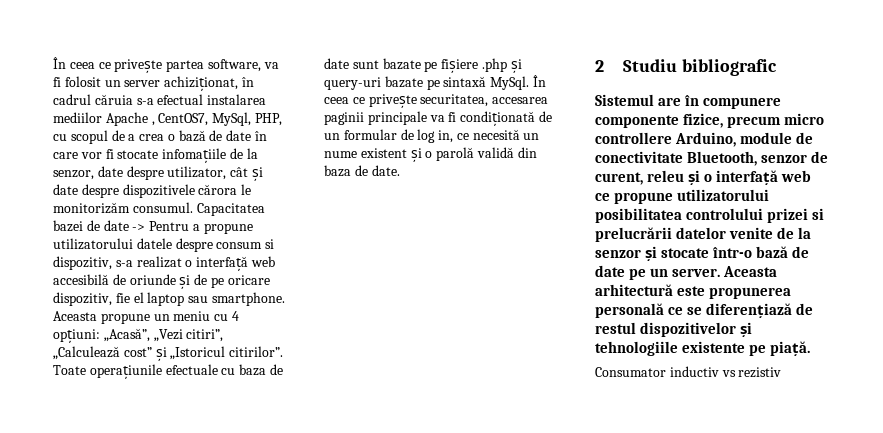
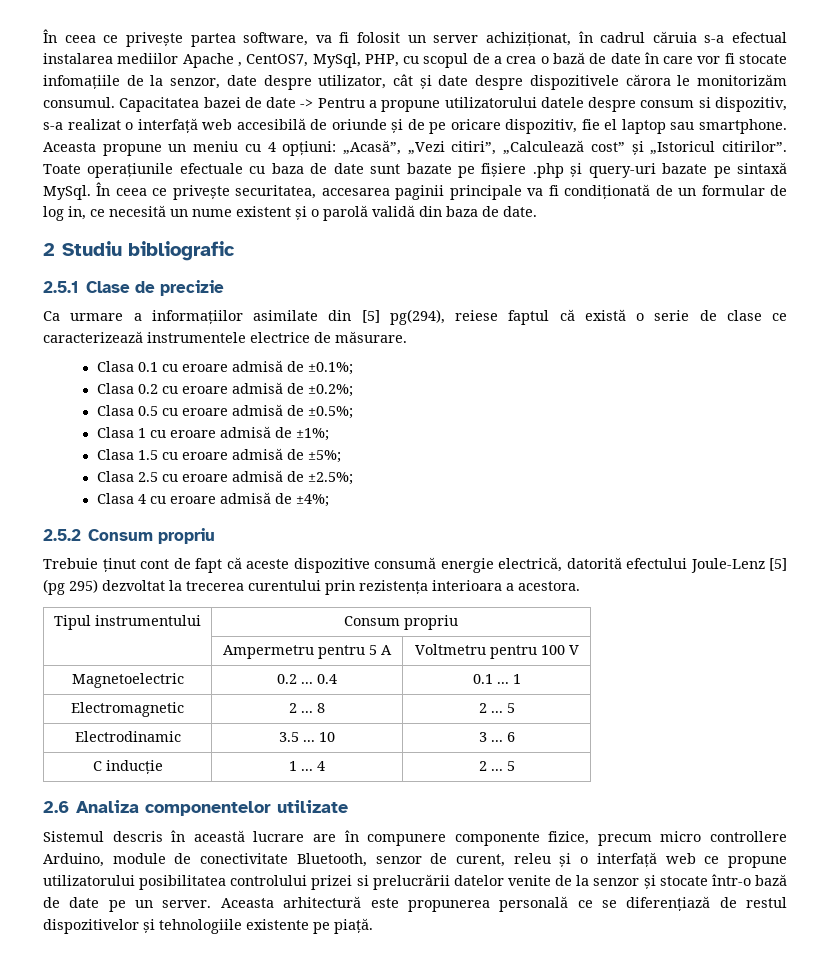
[595,94,654,106] Sistemul -> [43,280,225,296] [43,309,787,325] [43,331,407,343] [96,360,353,375] [96,382,353,397] [96,404,353,419] [96,426,329,441] [96,448,341,463] [96,470,353,485] [96,492,329,507] [43,528,216,544] [43,557,787,573] [43,579,580,595] [54,615,201,630] [344,615,458,630] [223,645,392,659] [414,644,579,659] [71,673,184,688] [277,674,337,684] [472,674,521,684] [71,702,184,717] [289,703,325,713] [478,703,515,713] [74,731,181,742] [279,732,335,742] [478,732,515,742] [92,760,163,774] [289,761,325,771] [478,761,515,771] [43,800,349,816] [43,830,305,842] 2.5.1 Clase de precizie // Ca urmare a informațiilor asimilate din [5] pg(294), reiese faptul că există o serie de clase ce caracterizează instrumentele electrice de măsurare. // Clasa 0.1 cu eroare admisă de ±0.1%; // Clasa 0.2 cu eroare admisă de ±0.2%; // Clasa 0.5 cu eroare admisă de ±0.5%; // Clasa 1 cu eroare admisă de ±1%; // Clasa 1.5 cu eroare admisă de ±5%; // Clasa 2.5 cu eroare admisă de ±2.5%; // Clasa 4 cu eroare admisă de ±4%; // 2.5.2 Consum propriu // Trebuie ținut cont de fapt că aceste dispozitive consumă energie electrică, datorită efectului Joule-Lenz [5] (pg 295) dezvoltat la trecerea curentului prin rezistența interioara a acestora. // Tipul instrumentului | Consum propriu // | Ampermetru pentru 5 A | Voltmetru pentru 100 V // Magnetoelectric | 0.2 ... 0.4 | 0.1 ... 1 // Electromagnetic | 2 ... 8 | 2 ... 5 // Electrodinamic | 3.5 ... 10 | 3 ... 6 // C inducție | 1 ... 4 | 2 ... 5 // 2.6 Analiza componentelor utilizate // Sistemul descris în această lucrare
[595,366,782,378] // Consumator inductiv vs rezistiv -> (373, 926) none

